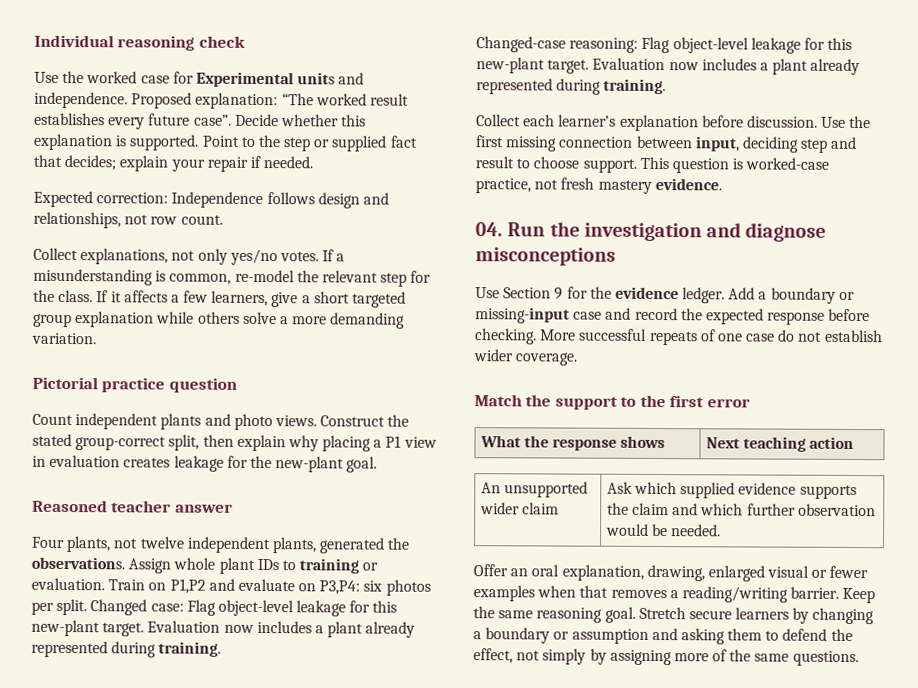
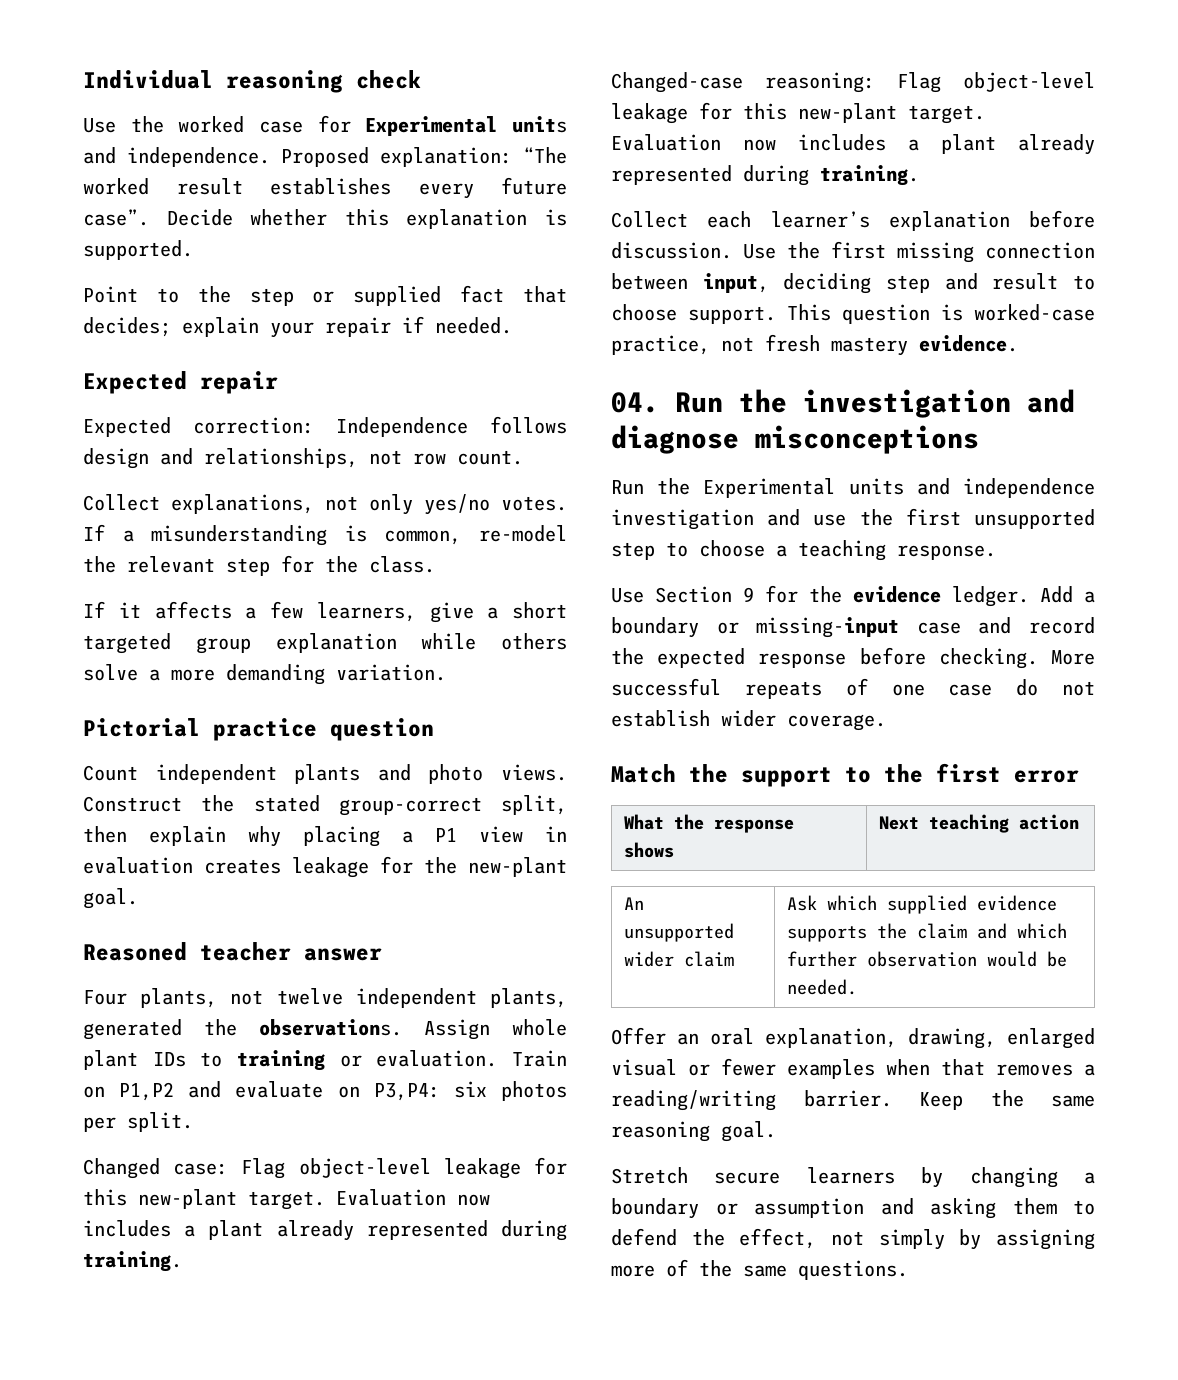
(200, 142) none -> (193, 250) //
(314, 162) none -> [83,371,278,394] // Expected repair
(94, 296) none -> (435, 564) //
(88, 607) none -> (193, 1122) //
(616, 256) none -> [611,478,1095,498] [611,508,1095,530] [611,540,996,561] // Run the Experimental units and independence investigation and use the first unsupported step to choose a teaching response.
(636, 614) none -> (776, 1131) //

